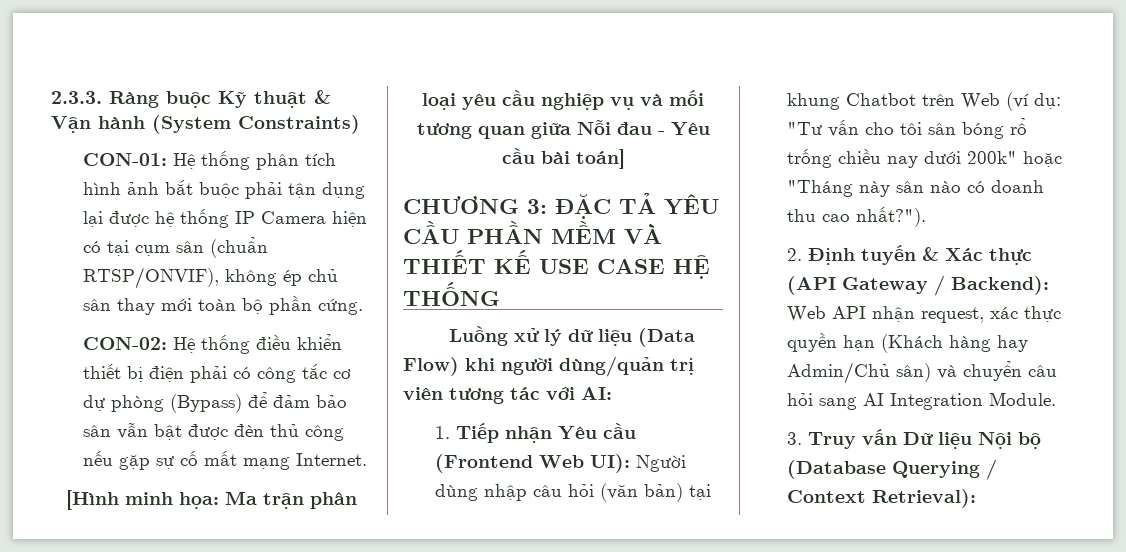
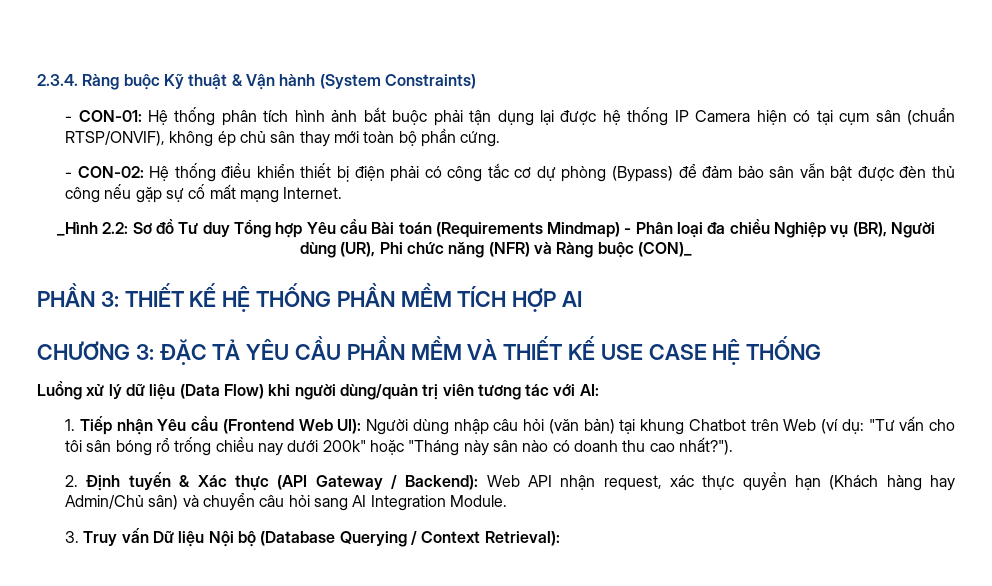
[51,91,102,104] 2.3.3. -> [37,74,78,86] 2.3.4.
(360, 124) none -> [65,116,73,122] -
(363, 306) none -> [65,172,73,178] -
[65,490,357,510] [422,90,704,110] [416,120,710,139] [501,148,625,169] [Hình minh họa: Ma trận phân loại yêu cầu nghiệp vụ và mối tương quan giữa Nỗi đau - Yêu cầu bài toán] -> [56,219,936,238] [300,242,692,258] [37,283,583,312] _Hình 2.2: Sơ đồ Tư duy Tổng hợp Yêu cầu Bài toán (Requirements Mindmap) - Phân loại đa chiều Nghiệp vụ (BR), Người dùng (UR), Phi chức năng (NFR) và Ràng buộc (CON)_ // PHẦN 3: THIẾT KẾ HỆ THỐNG PHẦN MỀM TÍCH HỢP AI

